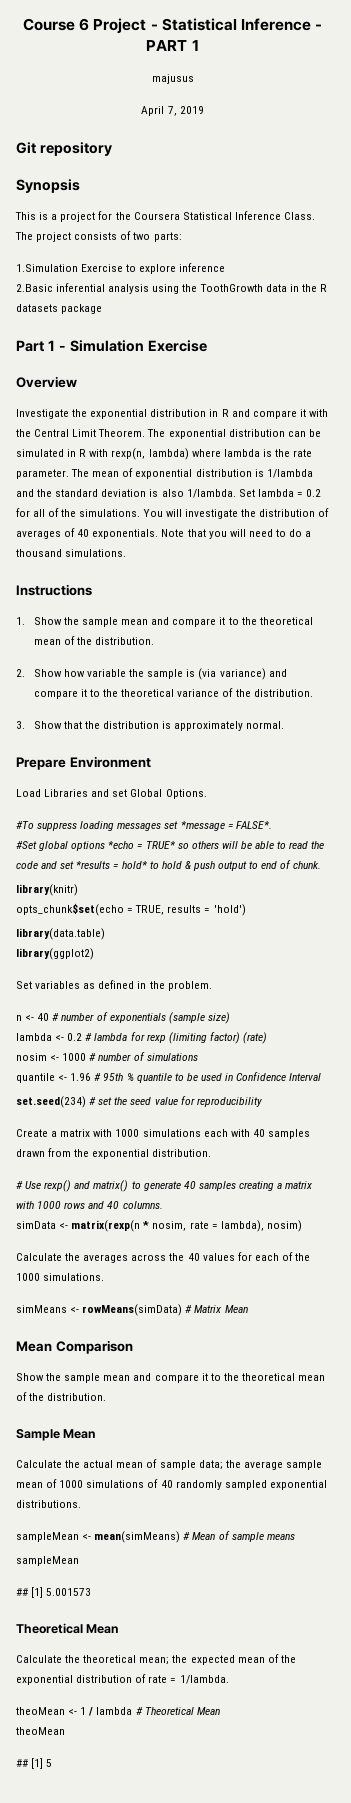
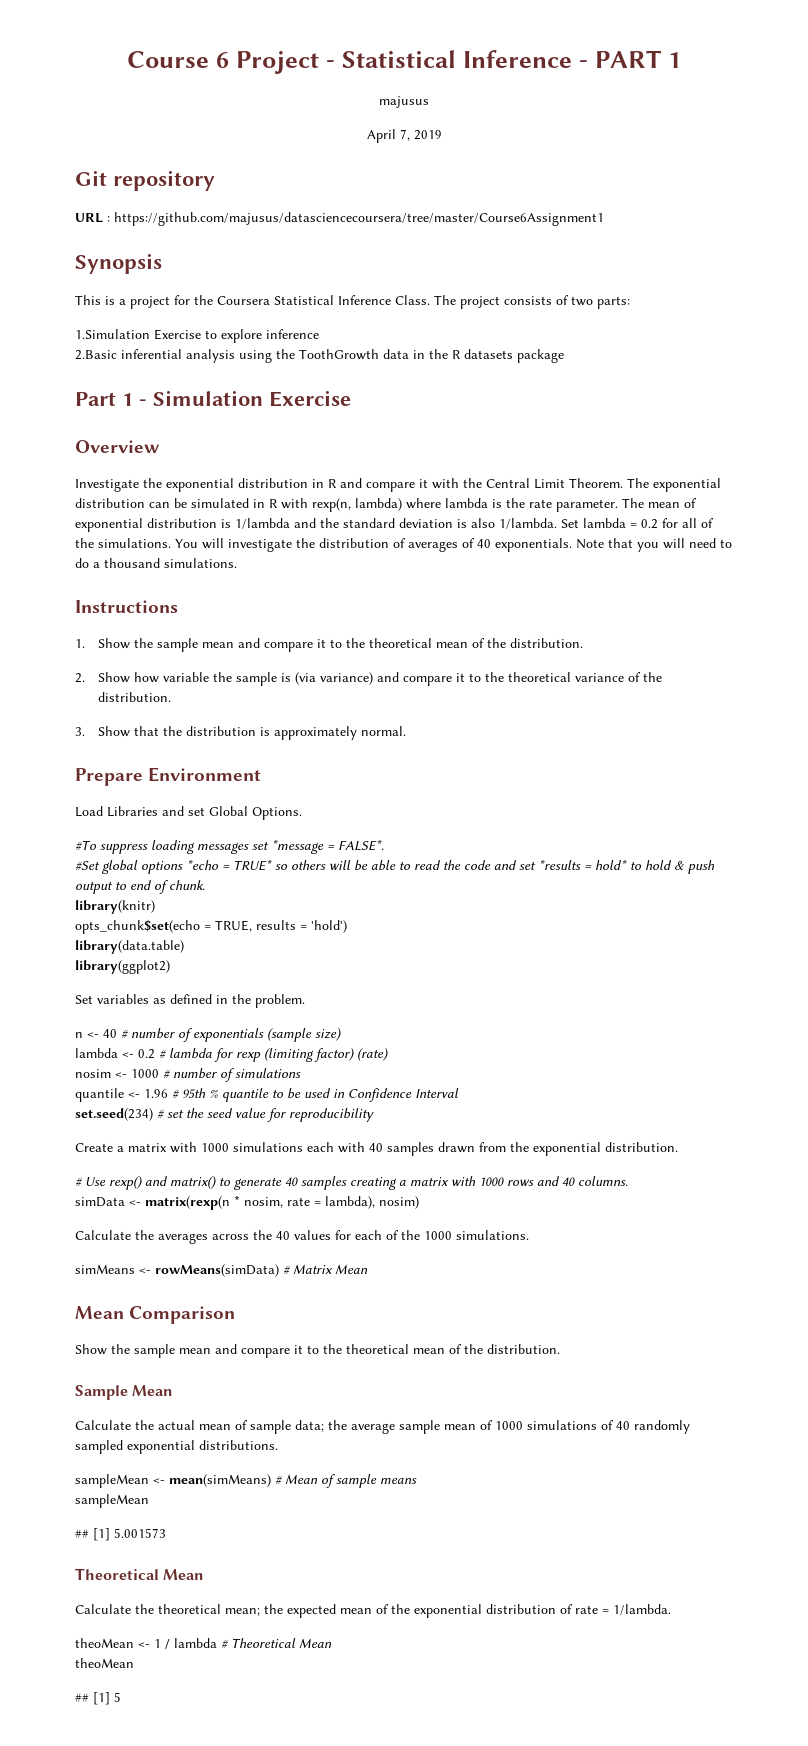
(112, 149) none -> [75,212,604,226] // URL : https://github.com/majusus/datasciencecoursera/tree/master/Course6Assignment1

